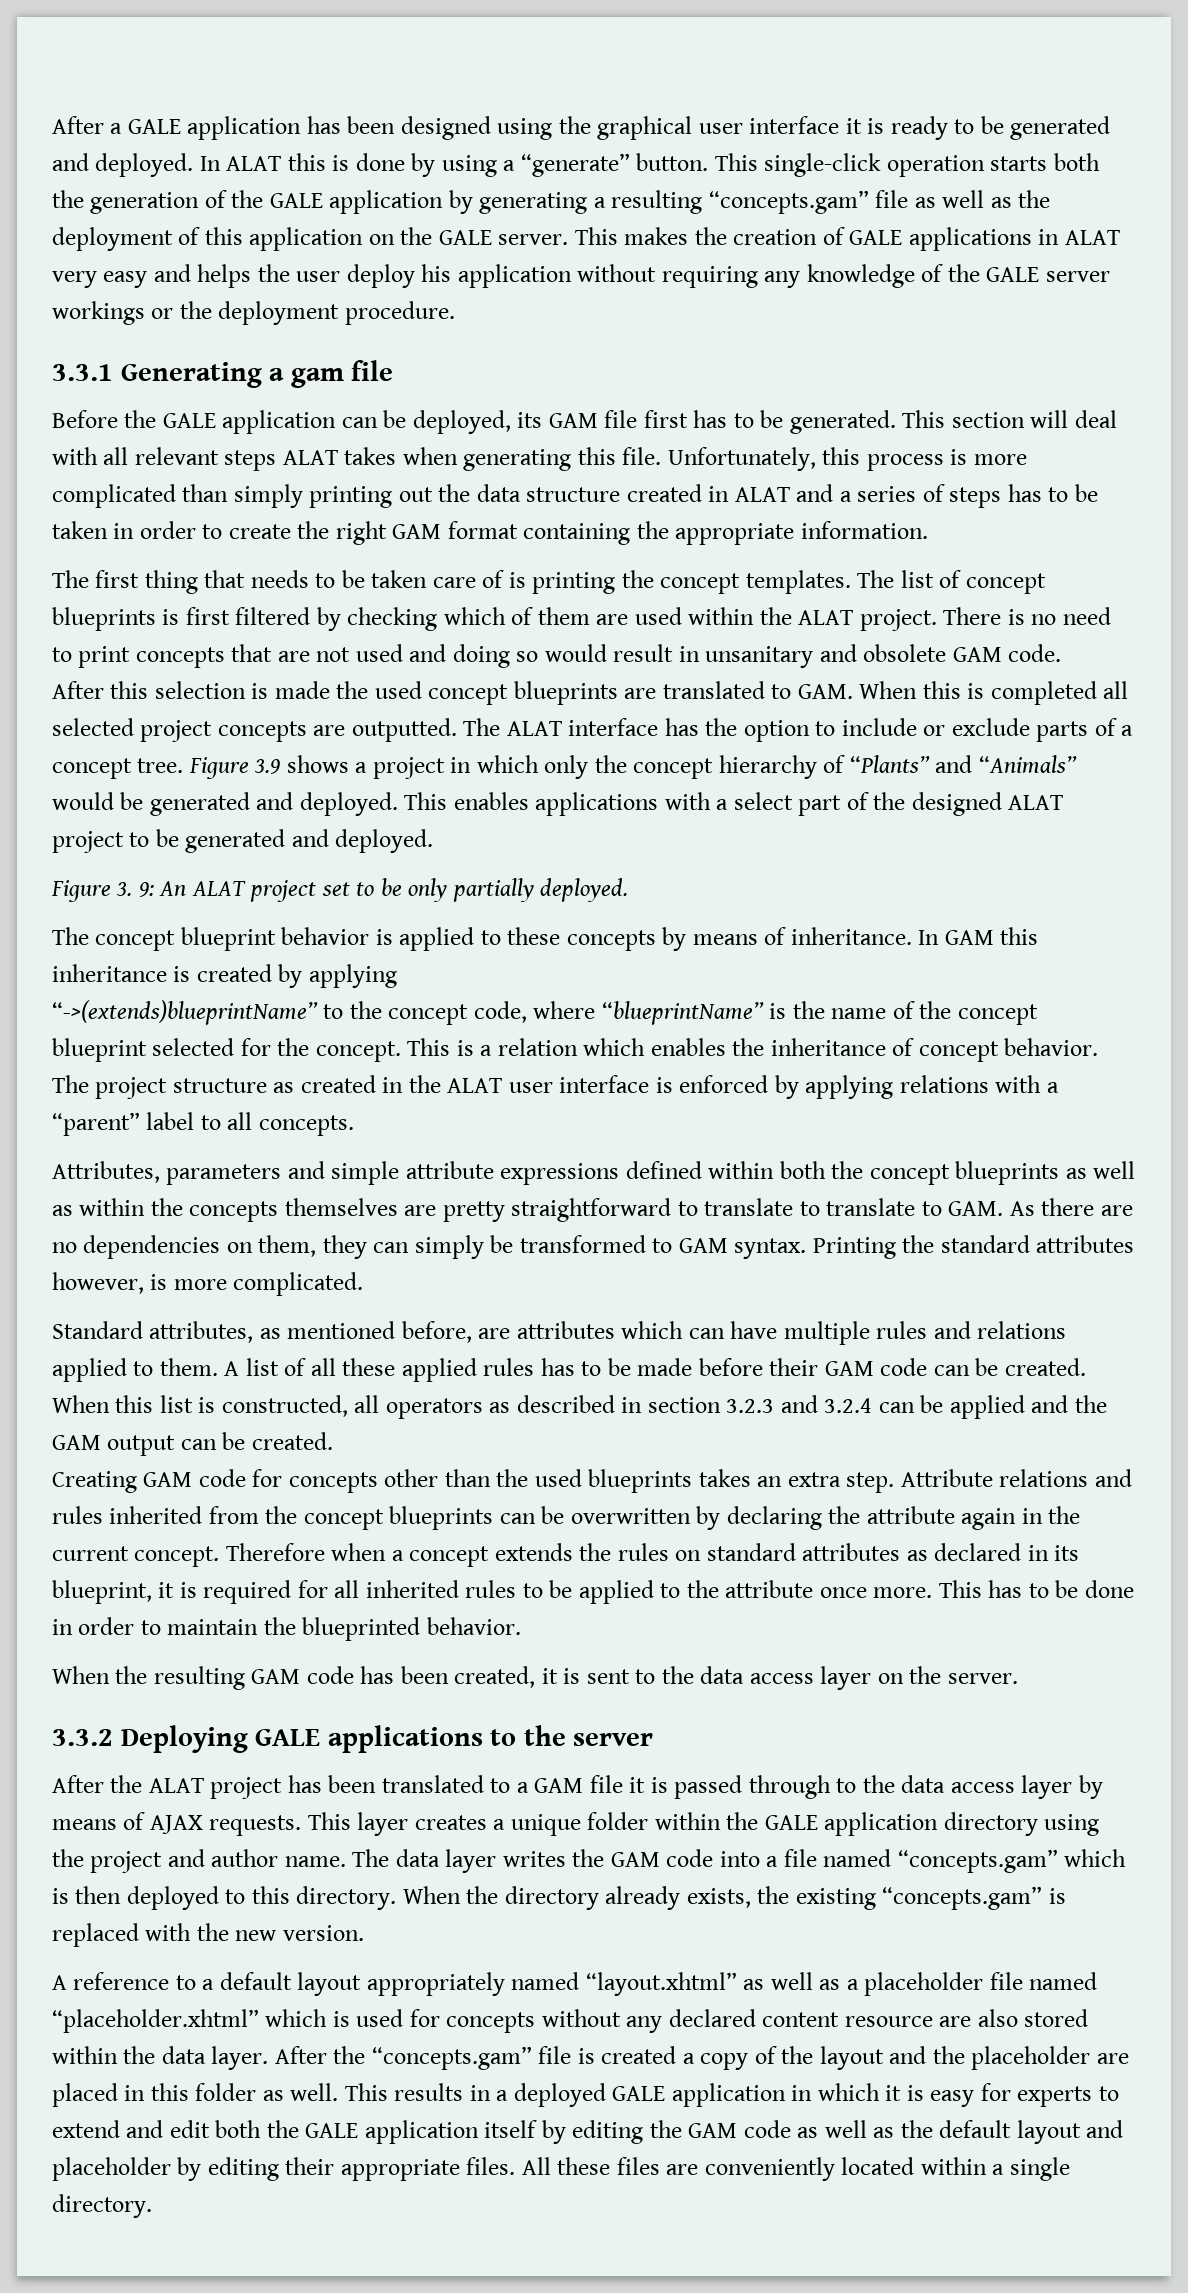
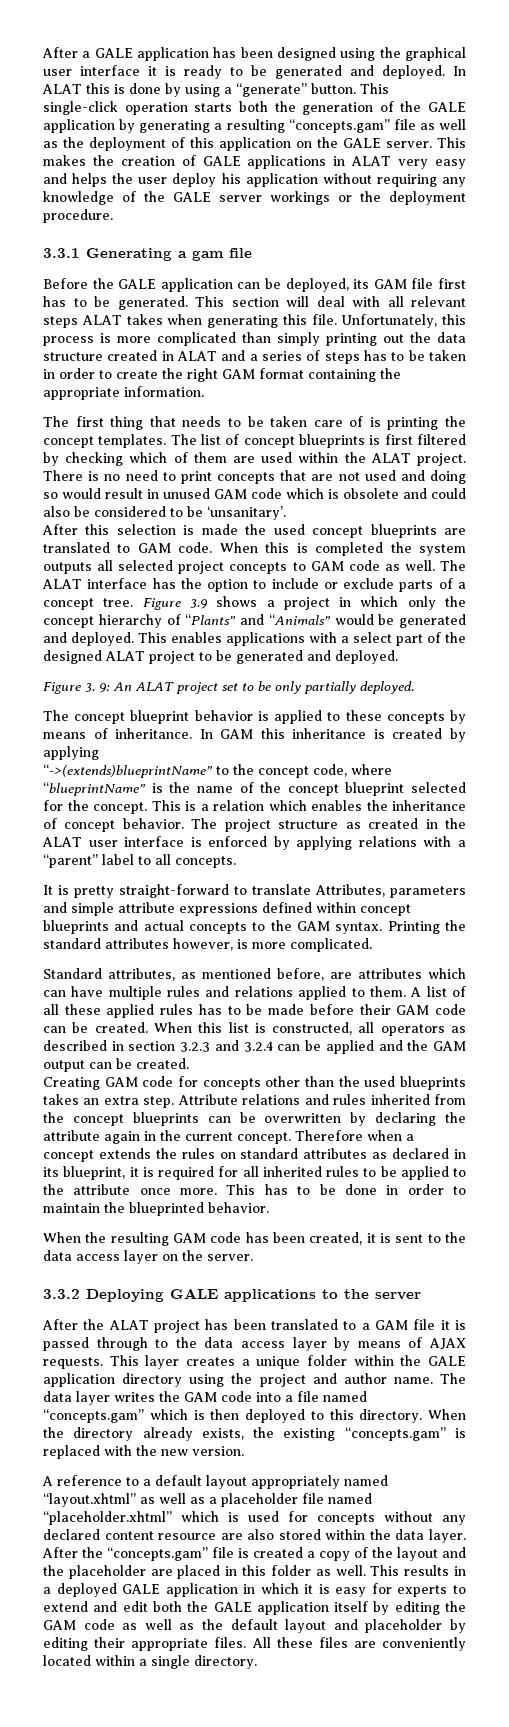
[705,644,1062,668] unsanitary and obsolete GAM code. -> [163,488,466,499] [43,506,286,520] unused GAM code which is obsolete and could also be considered to be ‘unsanitary’.
[797,684,853,699] GAM. -> [137,542,213,553] GAM code.
(1097, 693) none -> [390,542,467,556] [43,562,92,574] the system outputs
[313,718,457,742] are outputted. -> [292,560,435,571] to GAM code as well.
(354, 1125) none -> [43,884,311,898] It is pretty straight-forward to translate
[779,1161,1136,1185] [52,1198,1133,1222] [52,1235,673,1259] both the concept blueprints as well as within the concepts themselves are pretty straightforward to translate to translate to GAM. As there are no dependencies on them, they can simply be transformed to -> [360,904,411,916] [43,920,292,934] concept blueprints and actual concepts to the

